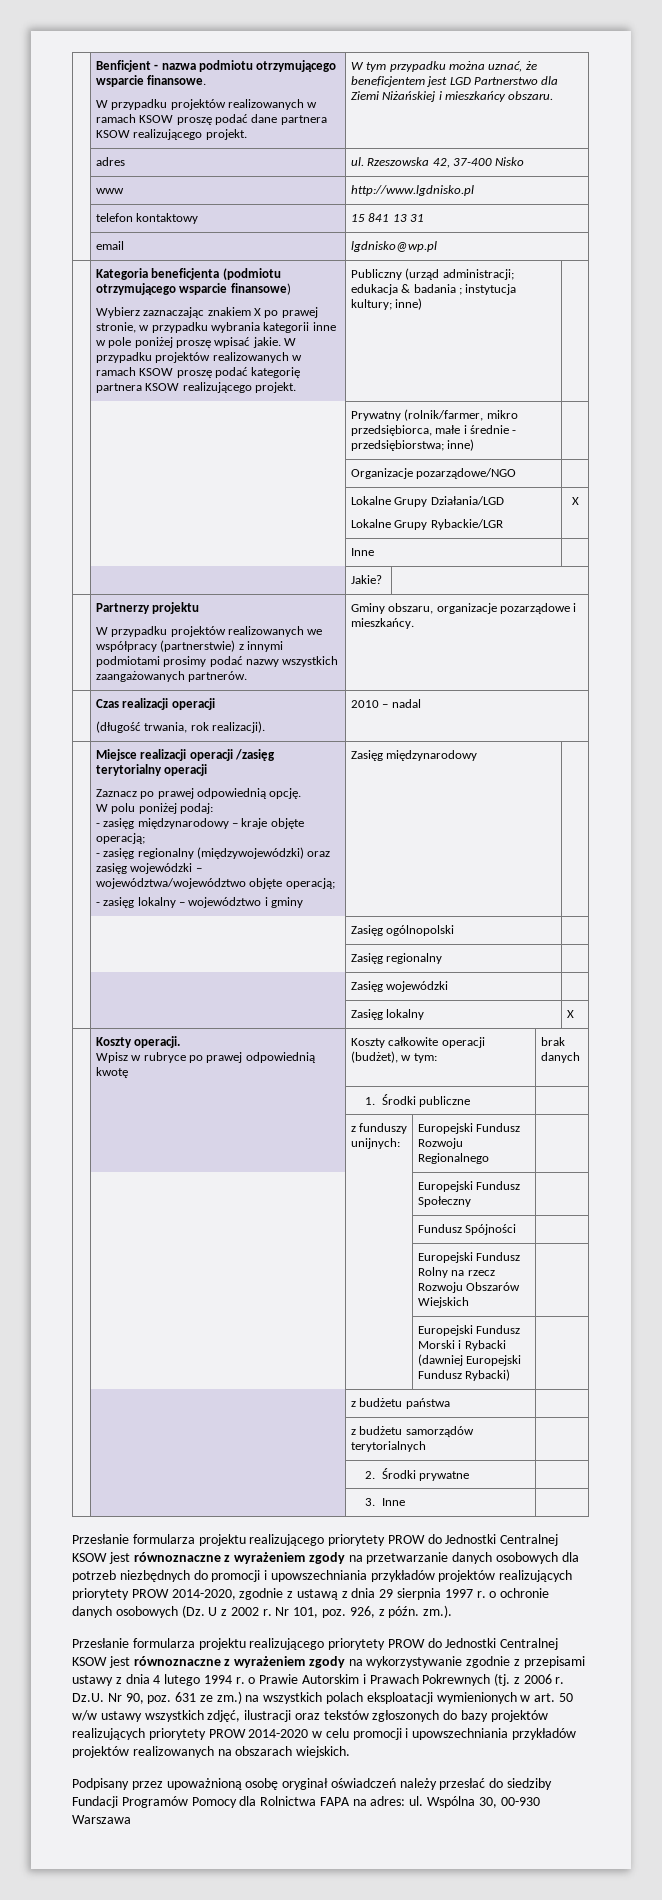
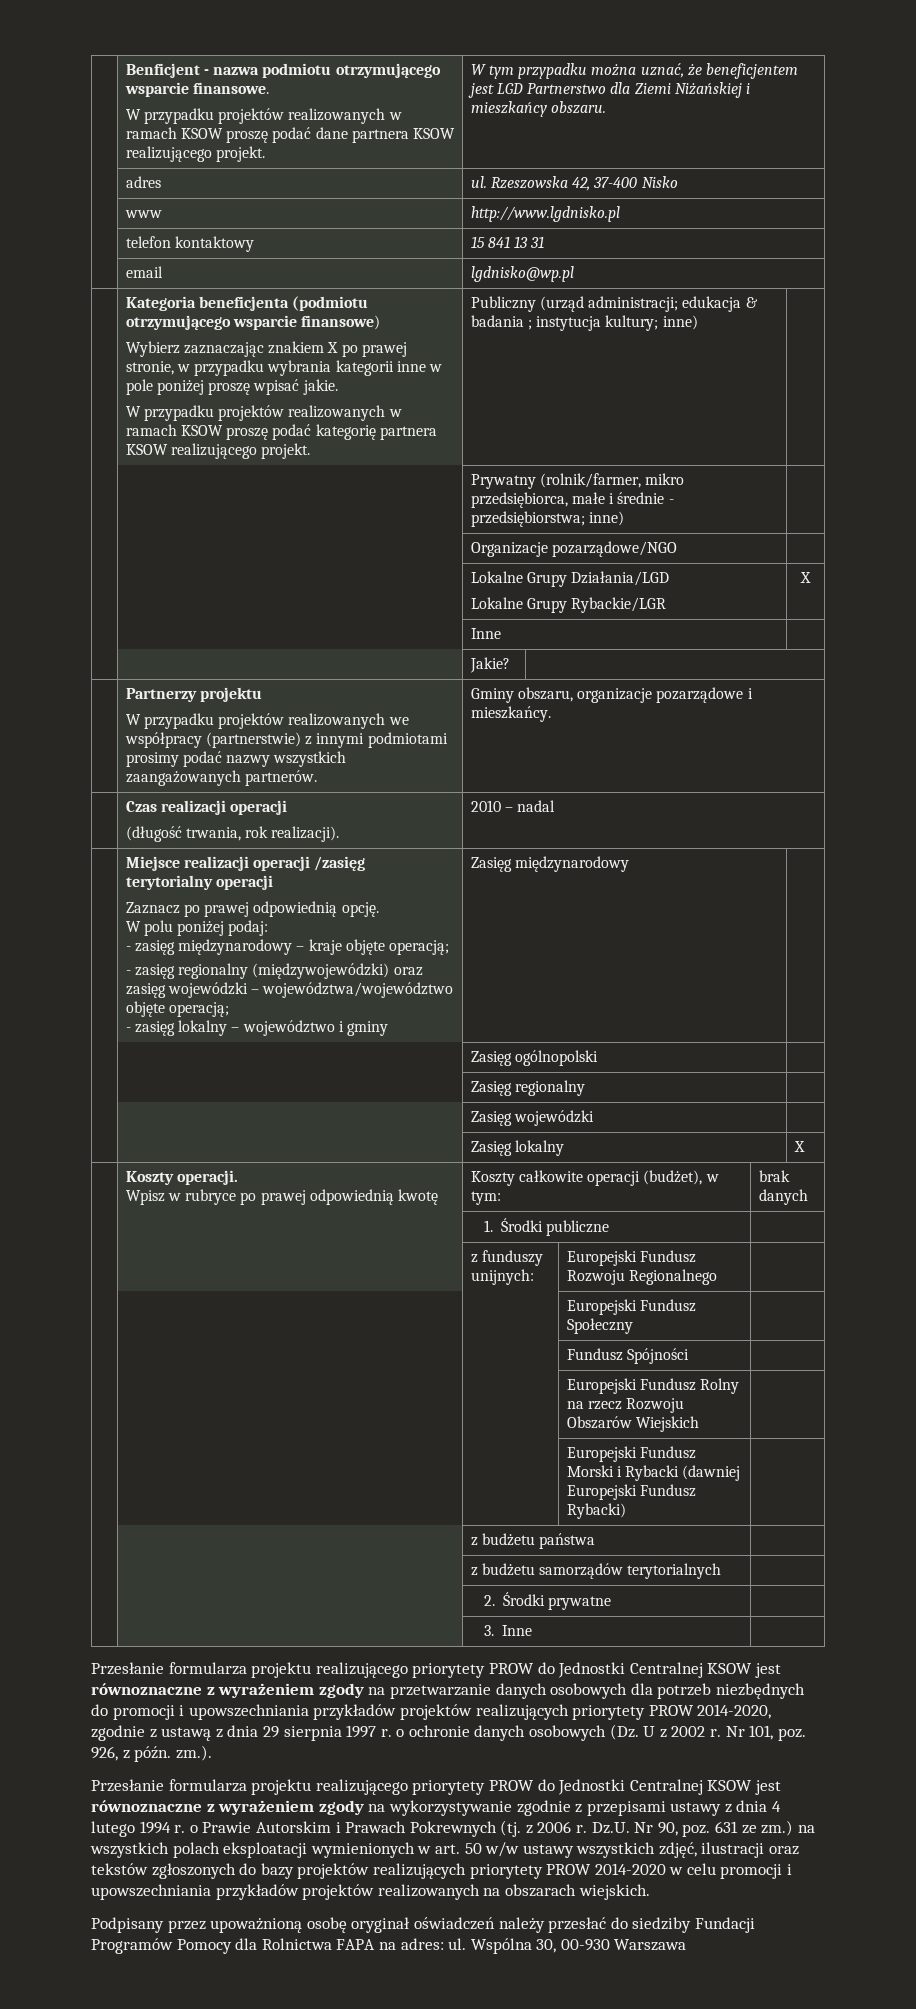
(281, 342) none -> (338, 387) //

